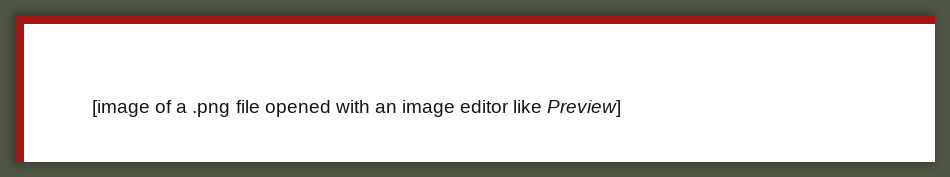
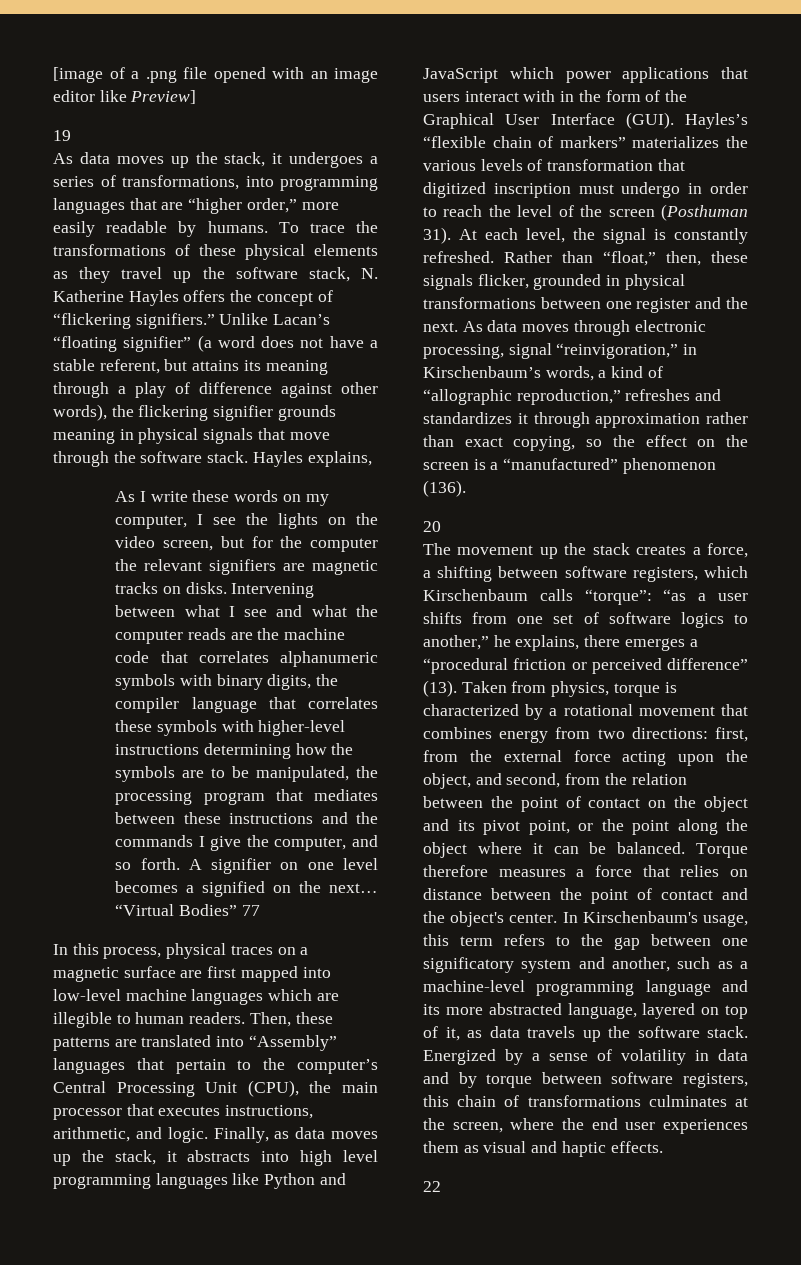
(622, 108) none -> [53,130,71,141] [53,152,378,168] [53,175,378,191] [53,198,339,214] [53,221,378,237] [53,244,378,260] [53,267,379,283] [53,290,333,306] [53,313,331,329] [53,335,378,352] [53,359,328,375] [53,382,378,398] [53,404,336,421] [53,428,330,444] [53,451,372,467] [115,490,329,506] [115,513,378,529] [115,536,378,552] [115,559,379,575] [115,582,315,598] [115,605,378,617] [115,628,346,644] [115,651,379,667] [115,674,339,690] [115,697,379,713] [115,720,346,736] [115,743,354,759] [115,766,379,782] [115,789,379,805] [115,812,378,824] [115,835,378,851] [115,858,379,874] [115,881,379,897] [115,904,260,916] [53,943,309,959] [53,966,331,982] [53,989,339,1005] [53,1012,333,1028] [53,1035,337,1051] [53,1058,378,1074] [53,1080,378,1097] [53,1104,314,1120] [53,1127,378,1143] [53,1150,378,1166] [53,1173,346,1189] [423,67,748,83] [423,90,688,102] [423,112,748,129] [423,136,748,148] [423,159,685,171] [423,182,748,198] [423,204,748,221] [423,227,748,244] [423,251,748,266] [423,274,685,290] [423,297,748,313] [423,320,706,336] [423,343,698,359] [423,366,663,381] [423,389,722,405] [423,412,748,428] [423,435,748,451] [423,458,716,474] [423,480,466,497] [423,521,441,532] [423,543,748,559] [423,566,748,582] [423,589,748,605] [423,612,748,628] [423,635,698,651] [423,658,748,674] [423,680,677,697] [423,704,748,720] [423,727,748,743] [423,750,748,766] [423,773,687,789] [423,796,748,812] [423,819,748,835] [423,842,748,858] [423,865,748,877] [423,888,748,904] [423,911,748,927] [423,934,748,950] [423,957,748,973] [423,980,748,996] [423,1003,748,1019] [423,1026,748,1042] [423,1049,748,1065] [423,1072,748,1088] [423,1095,748,1107] [423,1118,748,1134] [423,1141,663,1157] [423,1181,441,1192] // 19 // As data moves up the stack, it undergoes a series of transformations, into programming languages that are “higher order,” more easily readable by humans. To trace the transformations of these physical elements as they travel up the software stack, N. Katherine Hayles offers the concept of “flickering signifiers.” Unlike Lacan’s “floating signifier” (a word does not have a stable referent, but attains its meaning through a play of difference against other words), the flickering signifier grounds meaning in physical signals that move through the software stack. Hayles explains, // As I write these words on my computer, I see the lights on the video screen, but for the computer the relevant signifiers are magnetic tracks on disks. Intervening between what I see and what the computer reads are the machine code that correlates alphanumeric symbols with binary digits, the compiler language that correlates these symbols with higher-level instructions determining how the symbols are to be manipulated, the processing program that mediates between these instructions and the commands I give the computer, and so forth. A signifier on one level becomes a signified on the next… “Virtual Bodies” 77 // In this process, physical traces on a magnetic surface are first mapped into low-level machine languages which are illegible to human readers. Then, these patterns are translated into “Assembly” languages that pertain to the computer’s Central Processing Unit (CPU), the main processor that executes instructions, arithmetic, and logic. Finally, as data moves up the stack, it abstracts into high level programming languages like Python and JavaScript which power applications that users interact with in the form of the Graphical User Interface (GUI). Hayles’s “flexible chain of markers” materializes the various levels of transformation that digitized inscription must undergo in order to reach the level of the screen (Posthuman 31). At each level, the signal is constantly refreshed. Rather than “float,” then, these signals flicker, grounded in physical transformations between one register and the next. As data moves through electronic processing, signal “reinvigoration,” in Kirschenbaum’s words, a kind of “allographic reproduction,” refreshes and standardizes it through approximation rather than exact copying, so the effect on the screen is a “manufactured” phenomenon (136). // 20 // The movement up the stack creates a force, a shifting between software registers, which Kirschenbaum calls “torque”: “as a user shifts from one set of software logics to another,” he explains, there emerges a “procedural friction or perceived difference” (13). Taken from physics, torque is characterized by a rotational movement that combines energy from two directions: first, from the external force acting upon the object, and second, from the relation between the point of contact on the object and its pivot point, or the point along the object where it can be balanced. Torque therefore measures a force that relies on distance between the point of contact and the object's center. In Kirschenbaum's usage, this term refers to the gap between one significatory system and another, such as a machine-level programming language and its more abstracted language, layered on top of it, as data travels up the software stack. Energized by a sense of volatility in data and by torque between software registers, this chain of transformations culminates at the screen, where the end user experiences them as visual and haptic effects. // 22

